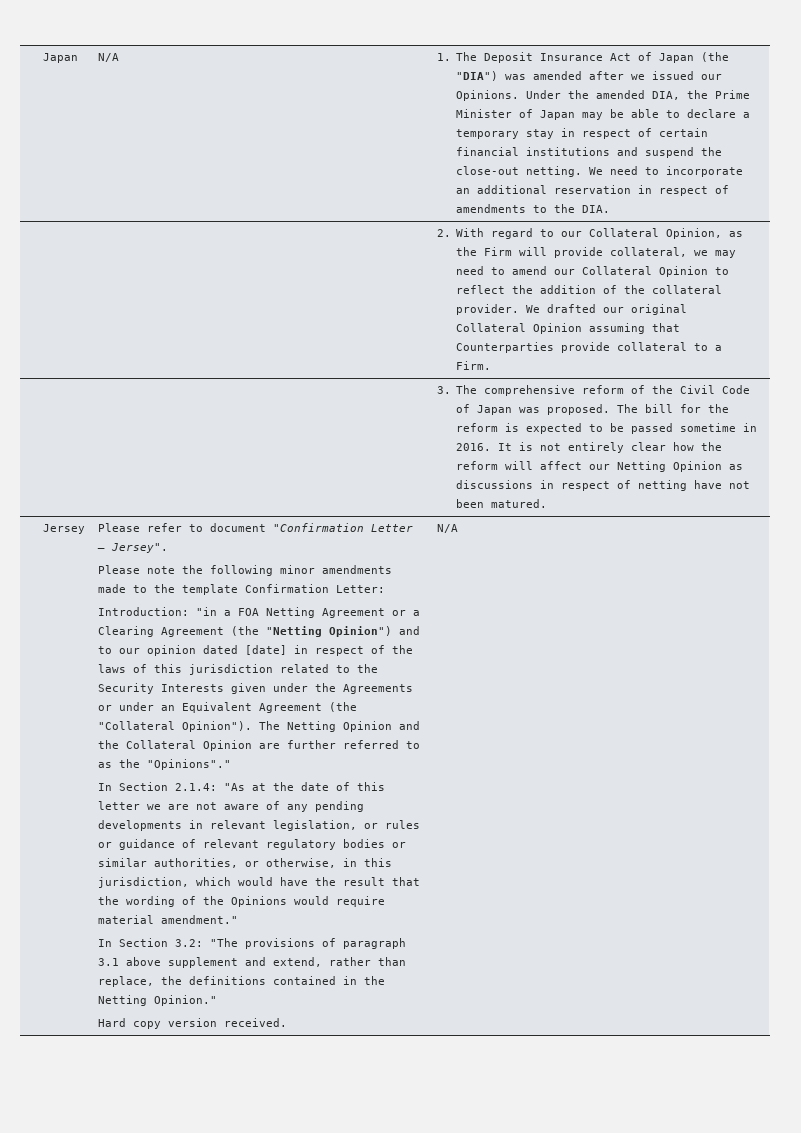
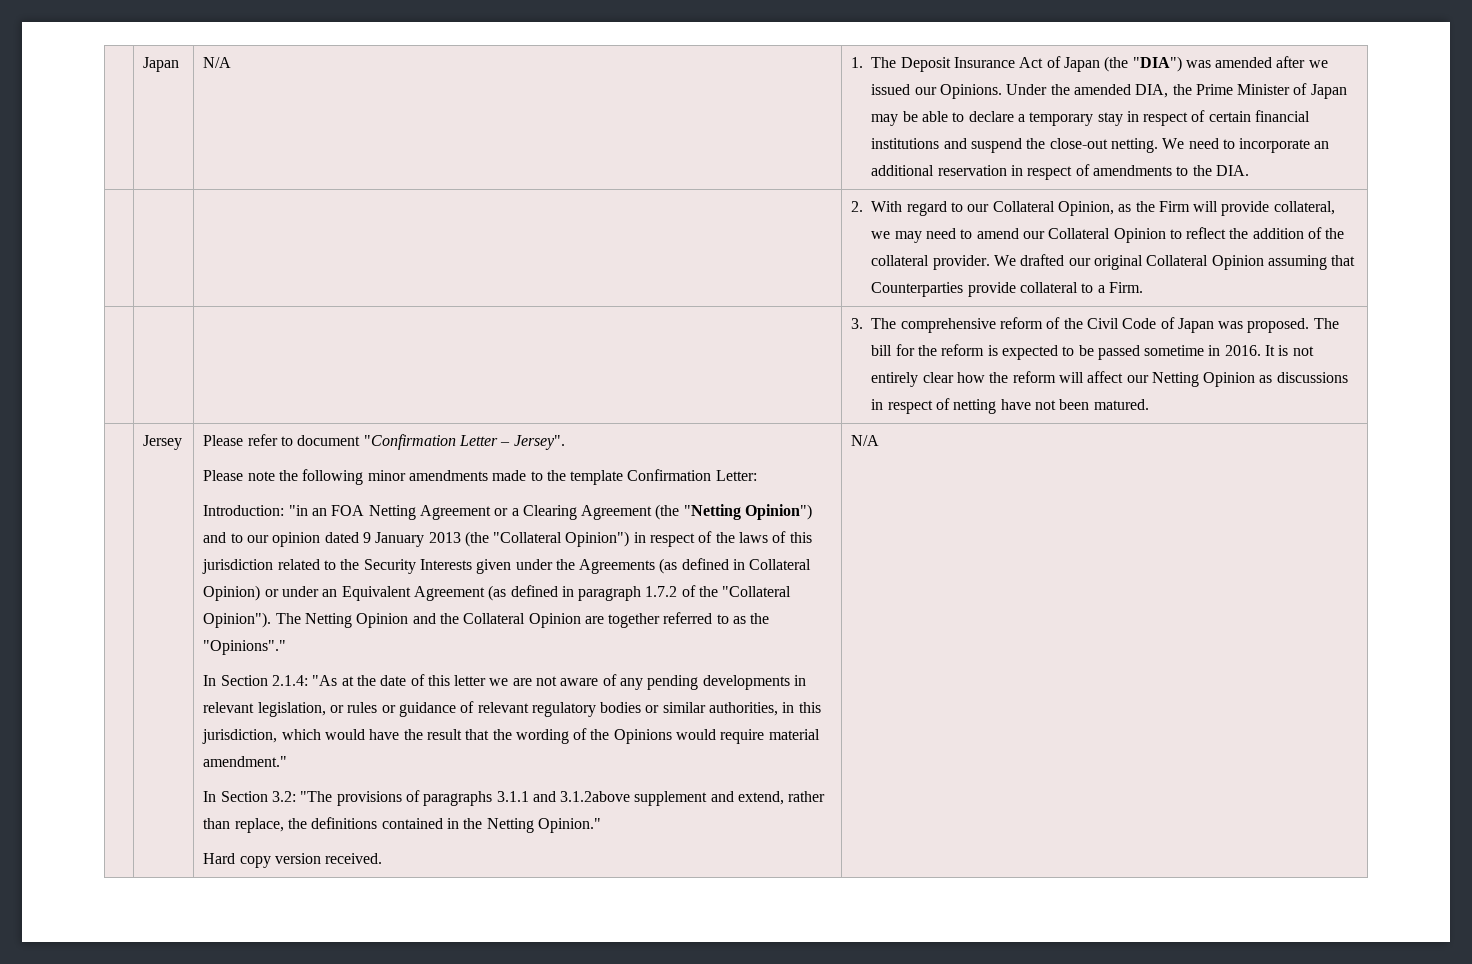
[223,610,231,616] a -> [311,508,327,516] an
[244,645,287,655] [date] -> [362,531,630,547] 9 January 2013 (the "Collateral Opinion")
(413, 689) none -> [659,558,812,574] [203,585,261,601] (as defined in Collateral Opinion)
[328,702,357,712] (the -> [488,585,719,601] (as defined in paragraph 1.7.2 of the
[286,740,336,749] further -> [608,613,661,628] together
[244,858,336,868] or otherwise, -> (779, 709) none
[342,938,406,949] [97,957,161,966] paragraph 3.1 above -> [423,791,631,806] paragraphs 3.1.1 and 3.1.2above

